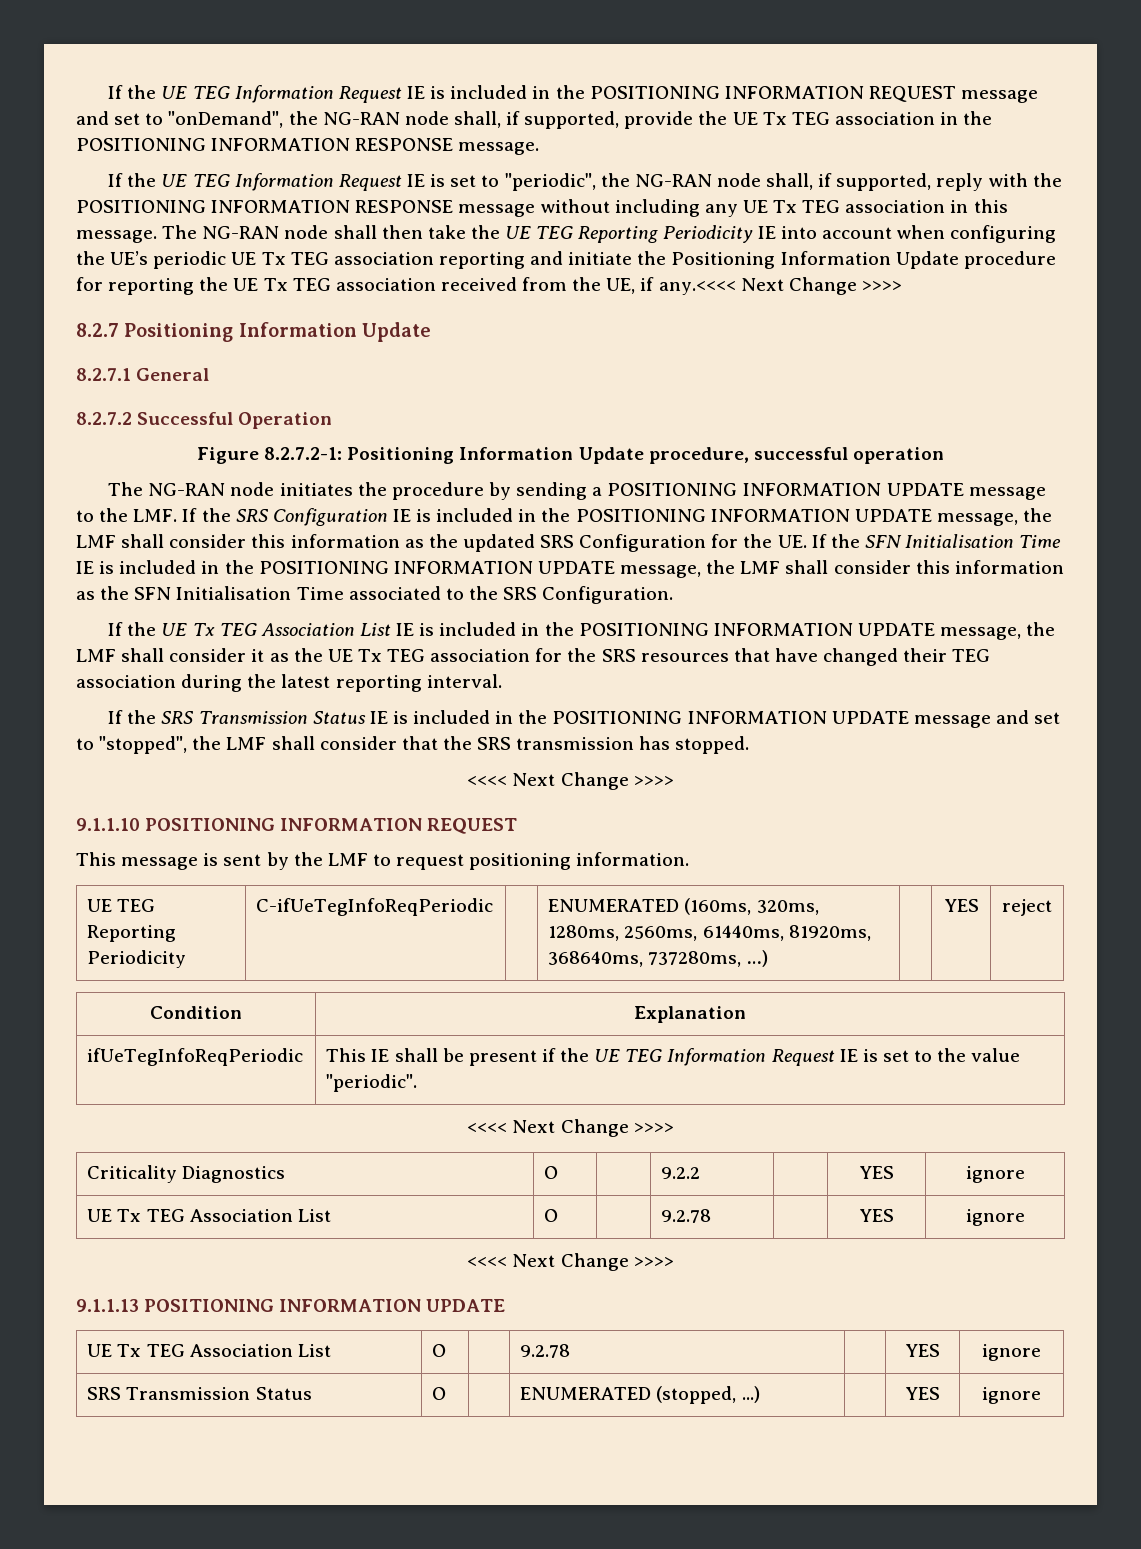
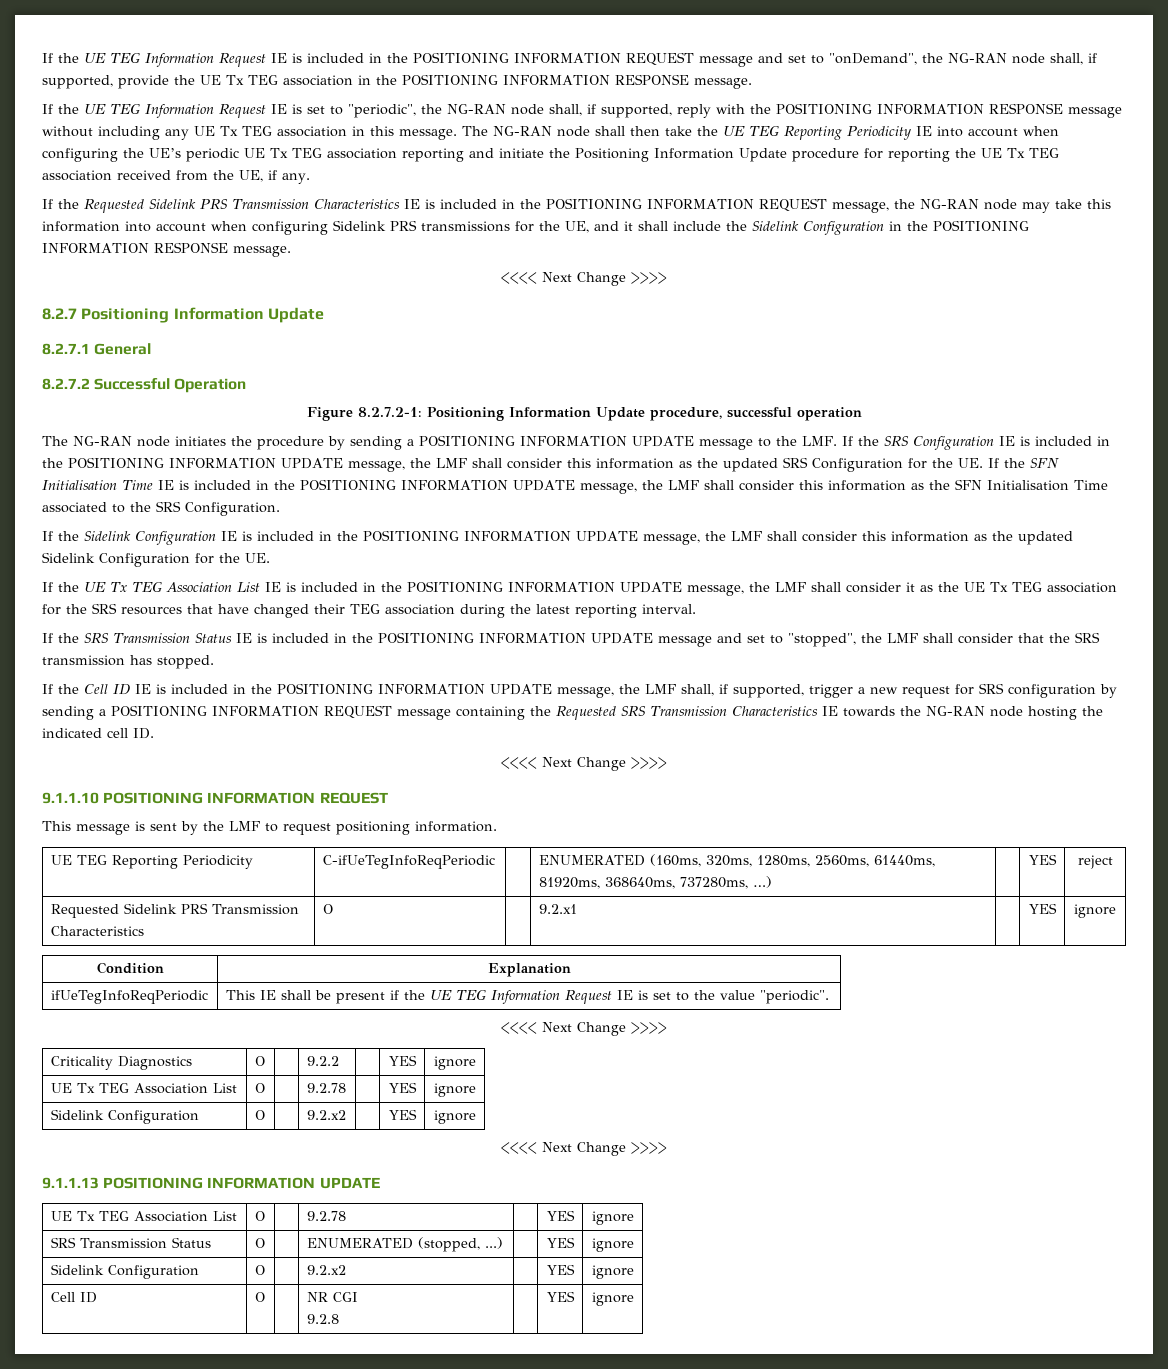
[658,281,736,295] any.<<<< -> [282,173,310,184] [42,198,1111,213] [42,220,1029,235] [42,242,291,257] [501,272,537,284] any. // If the Requested Sidelink PRS Transmission Characteristics IE is included in the POSITIONING INFORMATION REQUEST message, the NG-RAN node may take this information into account when configuring Sidelink PRS transmissions for the UE, and it shall include the Sidelink Configuration in the POSITIONING INFORMATION RESPONSE message. // <<<<
(674, 595) none -> [42,530,1073,545] [42,552,270,567] // If the Sidelink Configuration IE is included in the POSITIONING INFORMATION UPDATE message, the LMF shall consider this information as the updated Sidelink Configuration for the UE.
(750, 745) none -> [42,683,1117,698] [42,705,1103,720] [42,728,154,739] // If the Cell ID IE is included in the POSITIONING INFORMATION UPDATE message, the LMF shall, if supported, trigger a new request for SRS configuration by sending a POSITIONING INFORMATION REQUEST message containing the Requested SRS Transmission Characteristics IE towards the NG-RAN node hosting the indicated cell ID.
(1052, 907) none -> [50,903,300,918] [50,926,144,936] [322,904,333,914] [538,904,577,914] [1028,903,1057,914] [1074,904,1116,918] // Requested Sidelink PRS Transmission Characteristics | O | | 9.2.x1 | | YES | ignore
(1025, 1217) none -> [50,1109,199,1124] [254,1110,265,1120] [306,1110,346,1120] [388,1109,417,1120] [433,1110,476,1124] // Sidelink Configuration | O | | 9.2.x2 | | YES | ignore
(1041, 1395) none -> [50,1264,199,1279] [254,1265,265,1275] [306,1265,346,1275] [546,1264,575,1275] [591,1265,634,1279] [50,1292,97,1303] [254,1292,265,1302] [306,1292,358,1302] [306,1314,339,1324] [546,1291,575,1302] [591,1292,634,1306] // Sidelink Configuration | O | | 9.2.x2 | | YES | ignore // Cell ID | O | | NR CGI // 9.2.8 | | YES | ignore

